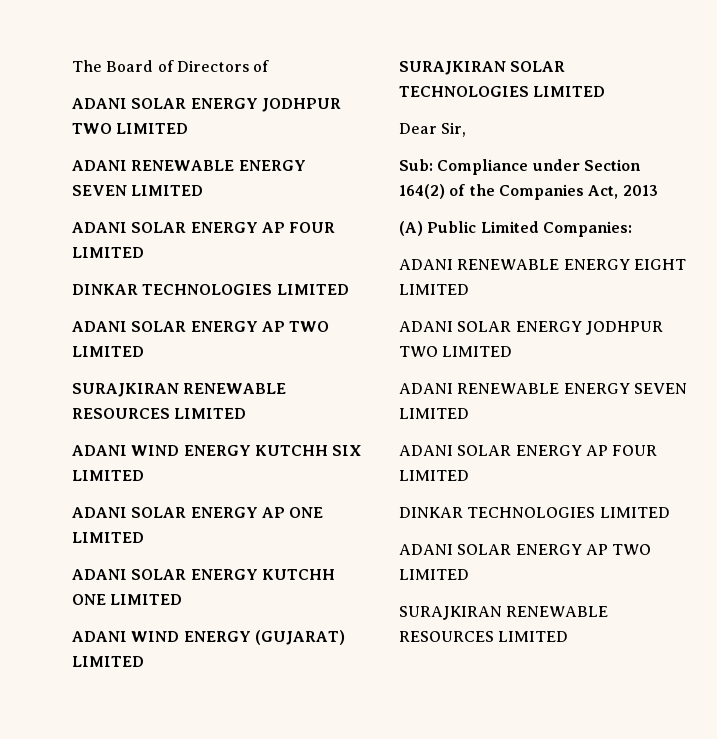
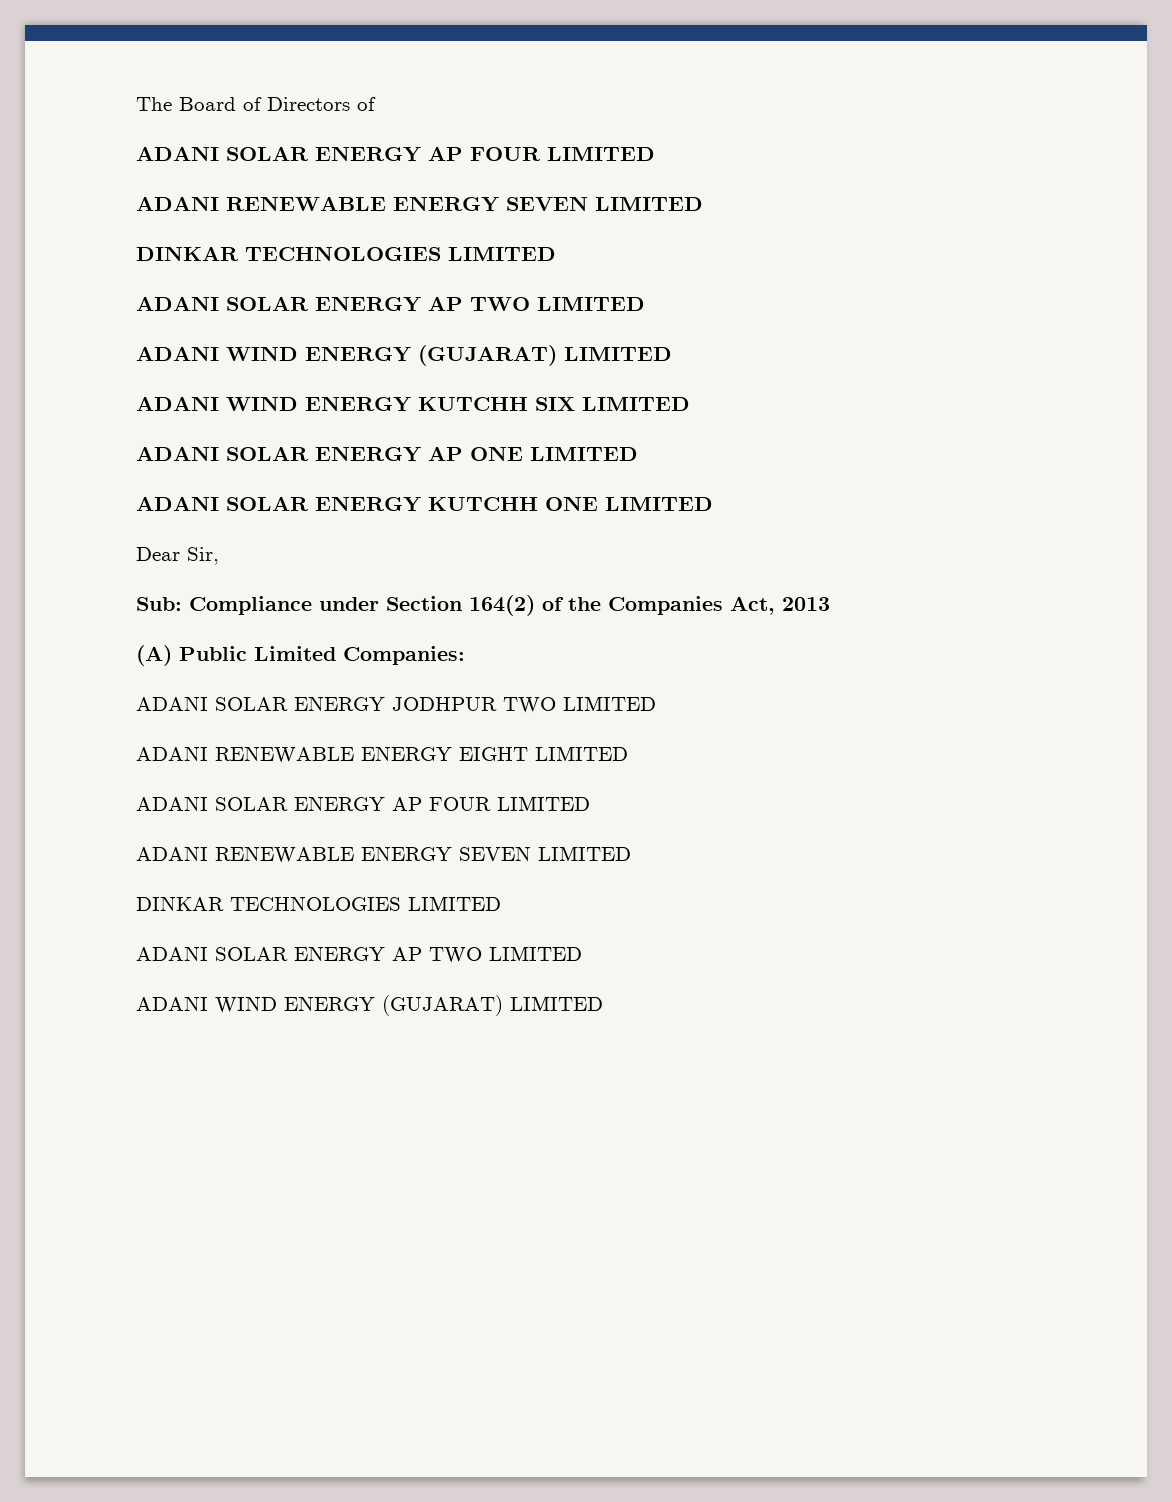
[261,98,341,112] [72,123,189,134] [72,160,306,171] [72,185,204,196] [72,222,336,233] [72,247,144,258] [72,284,349,295] [72,321,330,332] [72,346,144,357] [72,383,287,397] [72,408,170,419] JODHPUR TWO LIMITED // ADANI RENEWABLE ENERGY SEVEN LIMITED // ADANI SOLAR ENERGY AP FOUR LIMITED // DINKAR TECHNOLOGIES LIMITED // ADANI SOLAR ENERGY AP TWO LIMITED // SURAJKIRAN RENEWABLE RESOURCES -> [428,146,655,161] [136,196,703,212] [136,246,556,261] [136,296,645,312] [136,345,557,366] AP FOUR LIMITED // ADANI RENEWABLE ENERGY SEVEN LIMITED // DINKAR TECHNOLOGIES LIMITED // ADANI SOLAR ENERGY AP TWO LIMITED // ADANI WIND ENERGY (GUJARAT)
[72,630,345,645] [72,656,144,667] [399,61,566,75] [399,86,606,97] // ADANI WIND ENERGY (GUJARAT) LIMITED // SURAJKIRAN SOLAR TECHNOLOGIES LIMITED -> (713, 504) none
[399,259,686,270] [399,284,469,295] [399,321,663,335] [399,346,513,357] [399,383,687,394] [399,408,469,419] [399,445,658,456] [399,470,469,481] [399,507,670,518] [399,544,652,555] [399,569,469,580] [399,606,609,620] [399,631,494,642] // ADANI RENEWABLE ENERGY EIGHT LIMITED // ADANI SOLAR ENERGY JODHPUR TWO LIMITED // ADANI RENEWABLE ENERGY SEVEN LIMITED // ADANI SOLAR ENERGY AP FOUR LIMITED // DINKAR TECHNOLOGIES LIMITED // ADANI SOLAR ENERGY AP TWO LIMITED // SURAJKIRAN RENEWABLE RESOURCES -> [136,696,656,713] [136,746,628,763] [136,796,590,811] [136,846,631,863] [136,896,501,911] [136,946,582,963] [136,995,503,1016] // ADANI SOLAR ENERGY JODHPUR TWO LIMITED // ADANI RENEWABLE ENERGY EIGHT LIMITED // ADANI SOLAR ENERGY AP FOUR LIMITED // ADANI RENEWABLE ENERGY SEVEN LIMITED // DINKAR TECHNOLOGIES LIMITED // ADANI SOLAR ENERGY AP TWO LIMITED // ADANI WIND ENERGY (GUJARAT)

